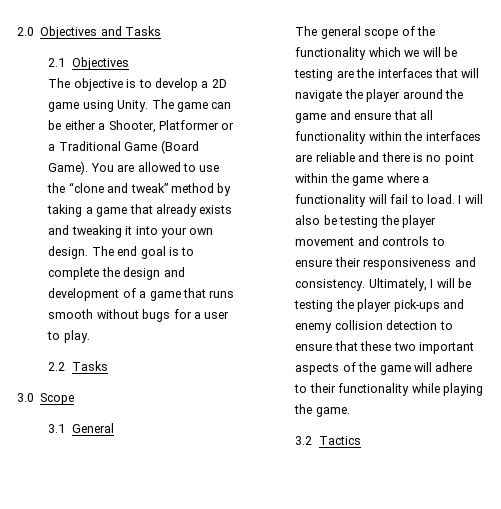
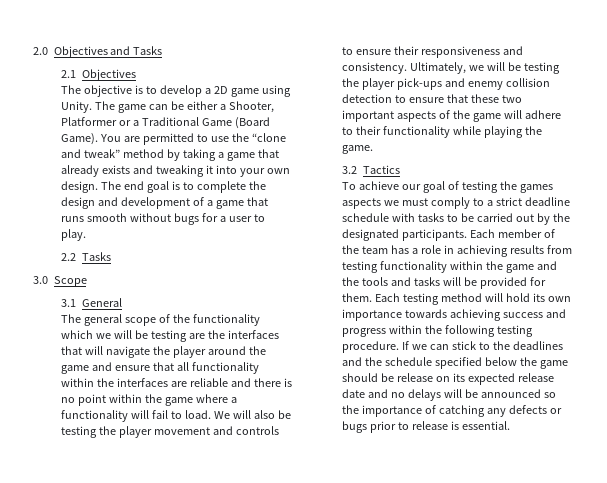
[137,162,181,172] allowed -> [143,133,195,145] permitted
[458,195,462,204] I -> [214,411,231,419] We
[430,279,434,288] I -> [469,65,485,71] we
(361, 440) none -> [342,181,554,193] [342,197,571,209] [342,213,571,225] [342,229,556,241] [342,245,573,257] [342,261,558,273] [342,277,547,289] [342,293,572,305] [342,309,567,321] [342,325,534,337] [342,341,564,353] [342,357,569,369] [342,373,555,385] [342,389,557,401] [342,405,563,417] [342,421,511,433] // To achieve our goal of testing the games aspects we must comply to a strict deadline schedule with tasks to be carried out by the designated participants. Each member of the team has a role in achieving results from testing functionality within the game and the tools and tasks will be provided for them. Each testing method will hold its own importance towards achieving success and progress within the following testing procedure. If we can stick to the deadlines and the schedule specified below the game should be release on its expected release date and no delays will be announced so the importance of catching any defects or bugs prior to release is essential.

